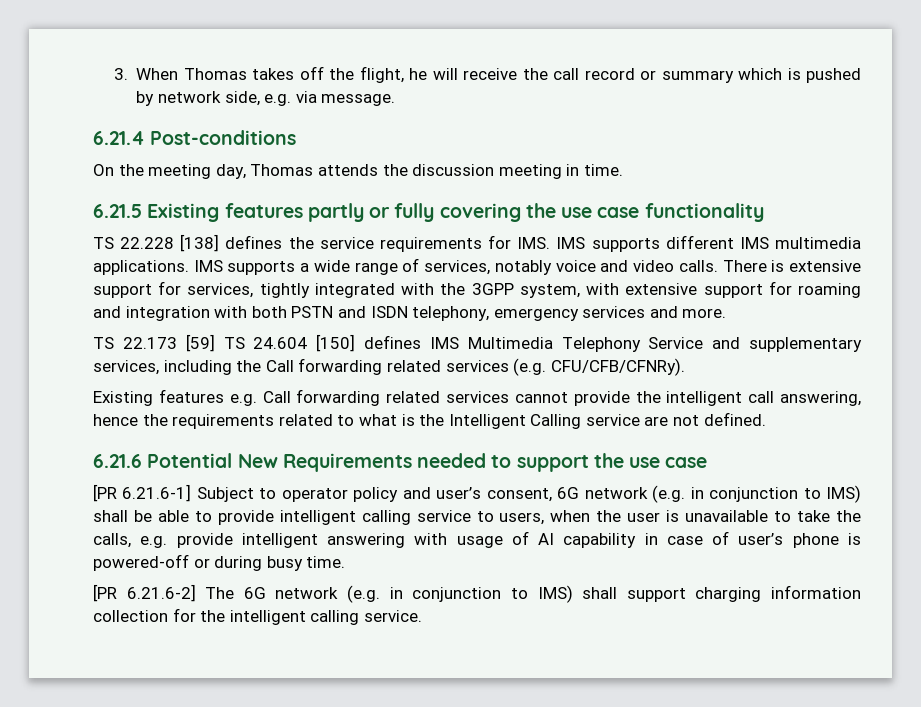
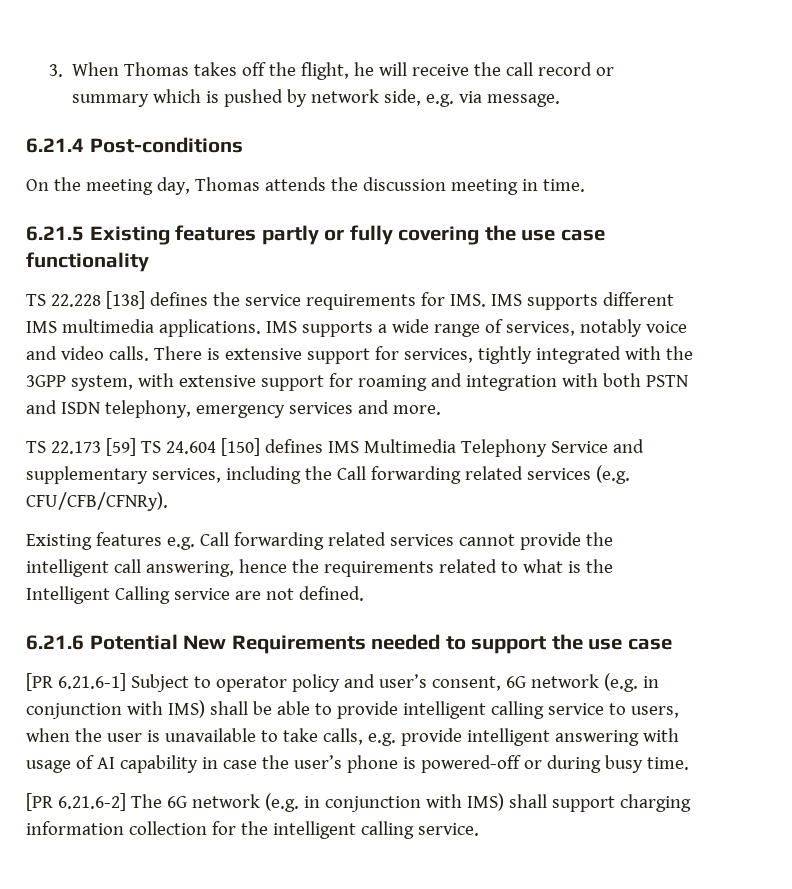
[803,488,821,499] to -> [126,701,163,715] with
[835,510,861,522] the -> (318, 735) none
[712,531,730,545] of -> [261,755,289,769] the
[510,588,528,599] to -> [425,794,462,808] with

